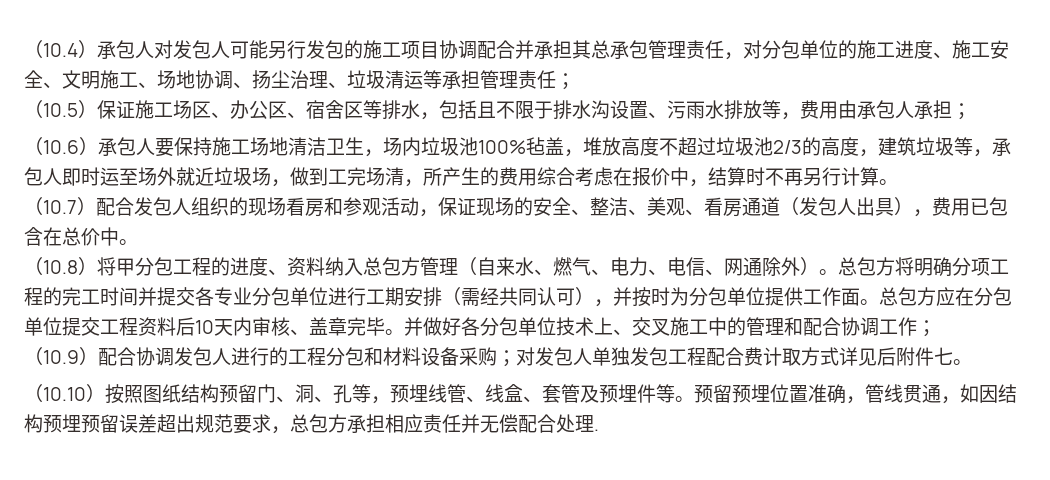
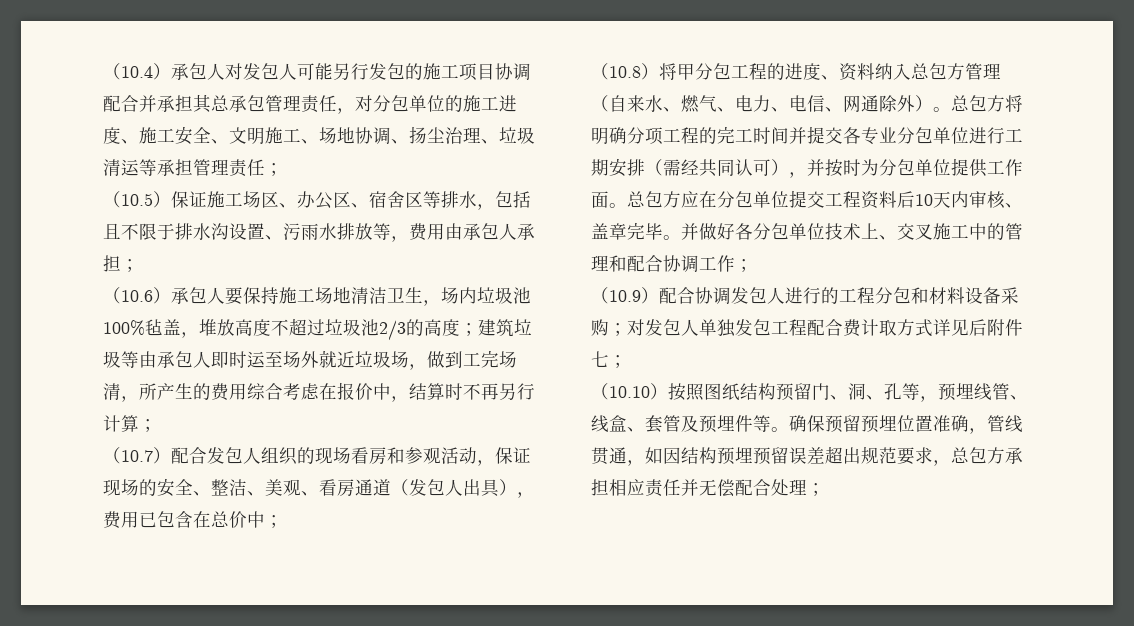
[859,149,878,157] ， -> [460,323,478,336] ；
[973,149,992,157] ， -> [139,351,157,368] 由
[879,179,898,185] 。 -> [139,419,157,432] ；
[119,239,138,245] 。 -> [265,515,283,528] ；
[953,359,972,365] 。 -> [609,355,627,368] ；
(694, 399) none -> [789,415,825,432] 确保
[594,429,599,431] . -> [807,483,825,496] ；

